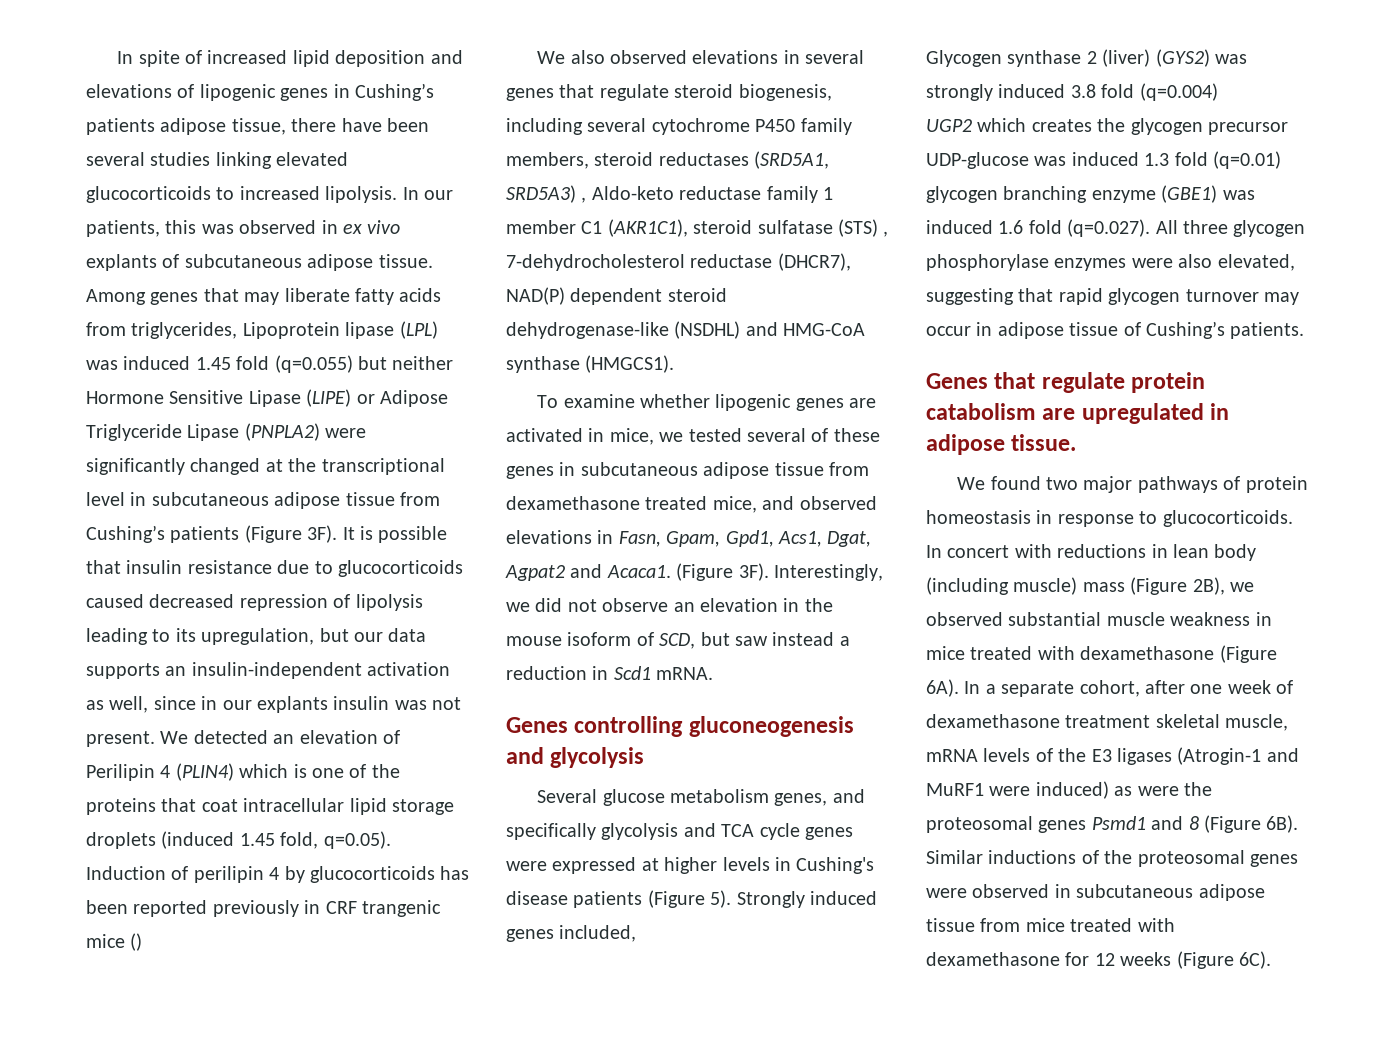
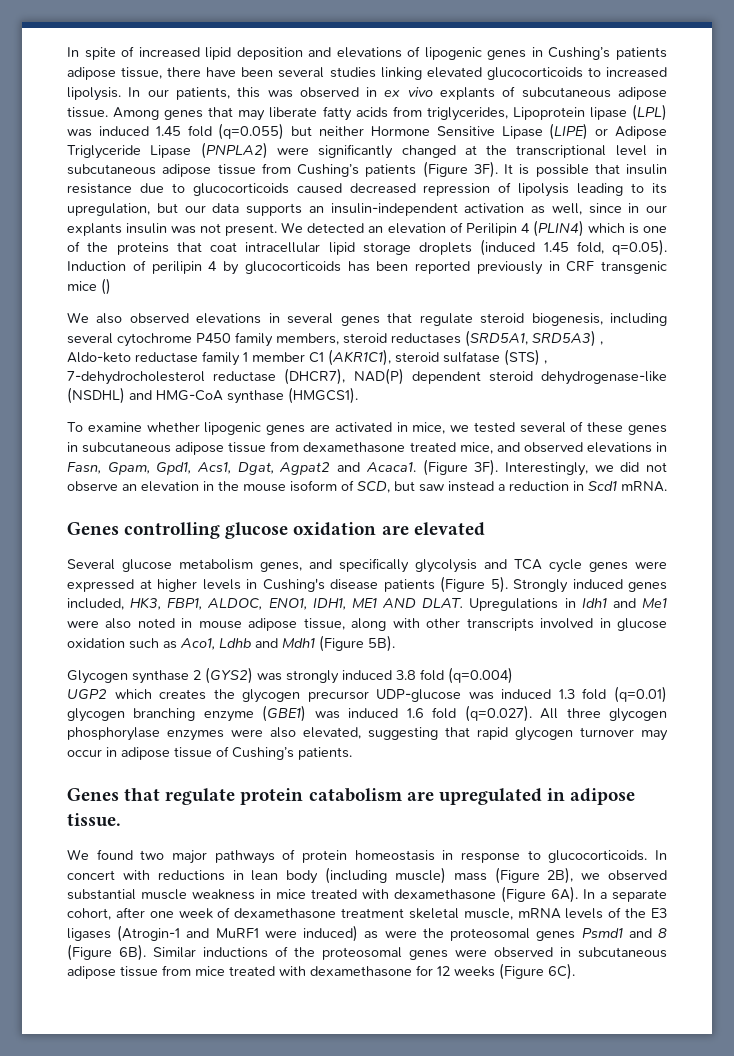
[362,900,441,917] trangenic -> [601,261,667,274] transgenic
[688,716,854,737] [506,747,645,768] gluconeogenesis and glycolysis -> [225,522,485,539] glucose oxidation are elevated
(637, 933) none -> [130,597,667,611] [67,618,667,631] [67,635,395,652] HK3, FBP1, ALDOC, ENO1, IDH1, ME1 AND DLAT. Upregulations in Idh1 and Me1 were also noted in mouse adipose tissue, along with other transcripts involved in glucose oxidation such as Aco1, Ldhb and Mdh1 (Figure 5B).
[1102,49,1151,67] (liver) -> (201, 675) none

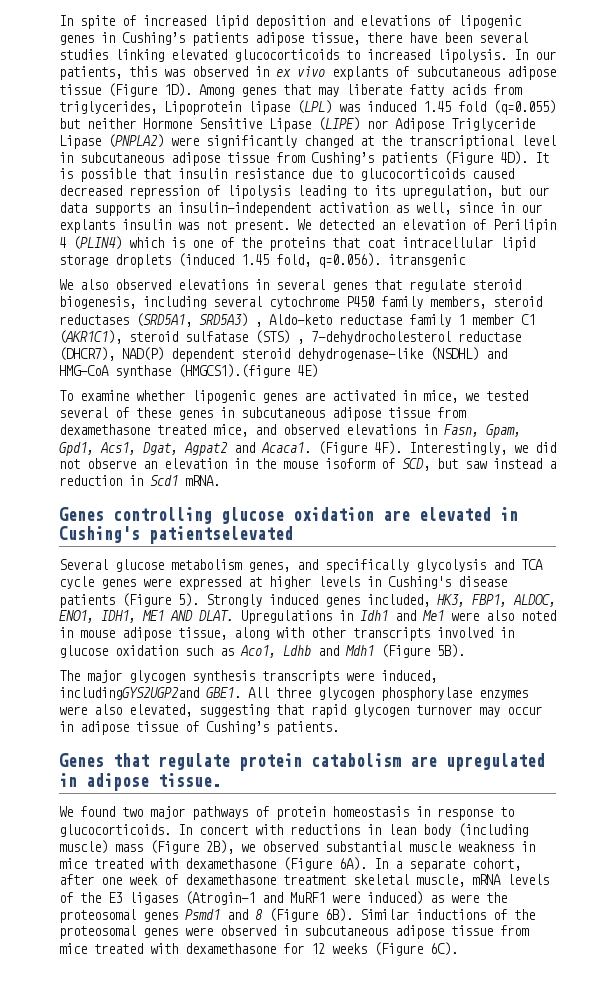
[67,107,108,118] tissue. -> [59,83,192,97] tissue (Figure 1D).
[595,128,609,136] or -> [367,120,388,129] nor
[473,161,498,178] 3F). -> [500,151,528,165] 4D).
[612,239,667,256] [67,260,667,275] [67,278,111,295] q=0.05). Induction of perilipin 4 by glucocorticoids has been reported previously in CRF transgenic mice () -> [318,253,466,268] q=0.056). itransgenic
[288,387,358,404] (HMGCS1). -> [178,364,318,378] (HMGCS1).(figure 4E)
[474,459,499,476] 3F). -> [374,441,402,455] 4F).
(485, 529) none -> [500,507,518,521] [59,526,293,544] in Cushing's patientselevated
[67,667,513,684] [67,686,667,703] [67,705,532,722] Glycogen synthase 2 (GYS2) was strongly induced 3.8 fold (q=0.004) // UGP2 which creates the glycogen precursor UDP-glucose was induced 1.3 fold (q=0.01) glycogen branching enzyme (GBE1) was induced 1.6 fold (q=0.027). -> [59,670,437,684] [59,687,241,700] The major glycogen synthesis transcripts were induced, includingGYS2UGP2and GBE1.

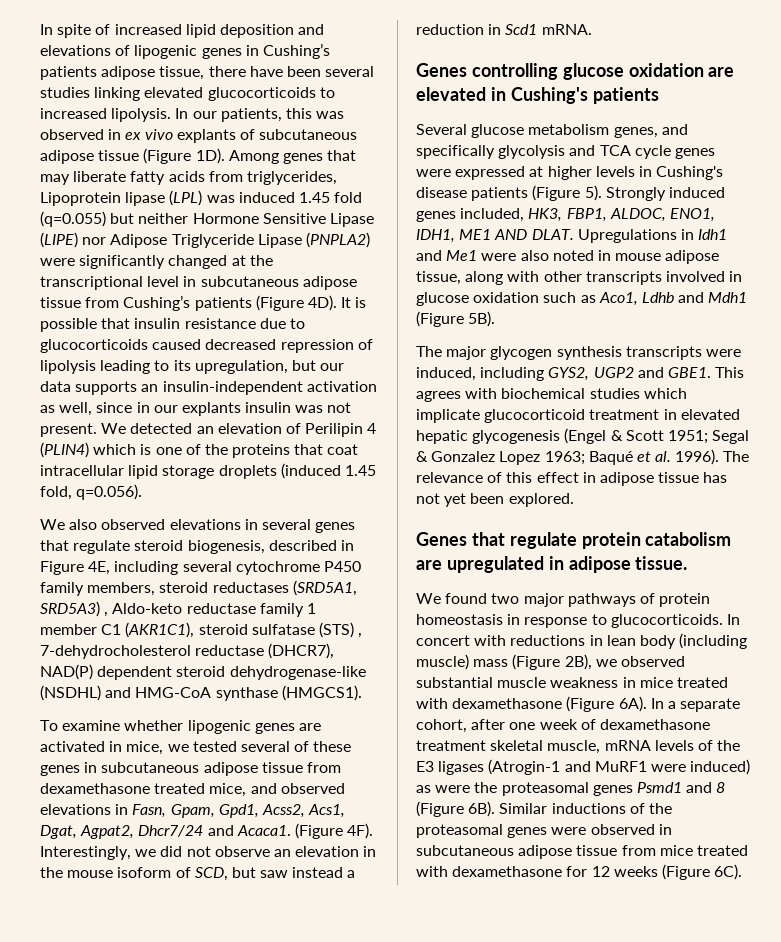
[388,254,466,267] itransgenic -> (143, 492) none
(136, 302) none -> [268,540,354,551] [40,561,111,575] described in Figure 4E,
[178,364,318,378] (HMGCS1).(figure 4E) -> [281,685,362,701] (HMGCS1).
(94, 449) none -> [261,804,305,818] Acss2,
[184,442,228,456] Agpat2 -> [80,825,204,839] Agpat2, Dhcr7/24
[149,526,293,544] patientselevated -> [592,87,659,104] patients
[59,687,528,701] [59,704,542,718] [59,721,339,735] includingGYS2UGP2and GBE1. All three glycogen phosphorylase enzymes were also elevated, suggesting that rapid glycogen turnover may occur in adipose tissue of Cushing’s patients. -> [480,367,745,381] [416,388,687,402] [416,409,740,423] [416,428,750,444] [416,449,750,465] [416,472,728,486] [416,493,574,507] including GYS2, UGP2 and GBE1. This agrees with biochemical studies which implicate glucocorticoid treatment in elevated hepatic glycogenesis (Engel & Scott 1951; Segal & Gonzalez Lopez 1963; Baqué et al. 1996). The relevance of this effect in adipose tissue has not yet been explored.
[59,909,136,923] proteosomal -> [501,782,589,796] proteasomal
[59,925,136,939] proteosomal -> [416,824,503,838] proteasomal

